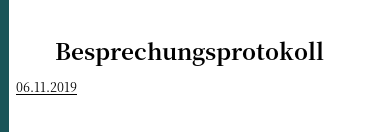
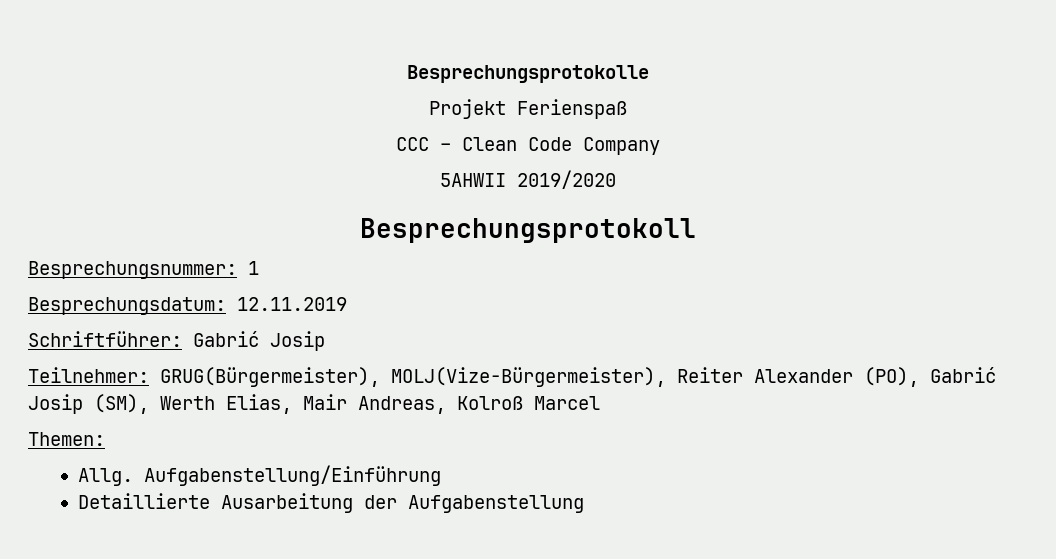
[54,41,324,66] [16,82,77,92] Besprechungsprotokoll // 06.11.2019 -> [407,65,649,83] [429,99,627,119] [396,137,660,155] [440,170,616,189] [360,218,696,243] [28,261,259,279] [28,297,347,315] [28,331,325,351] [28,367,996,387] [28,394,600,414] [28,432,105,446] [78,465,442,486] [78,493,585,513] Besprechungsprotokolle // Projekt Ferienspaß // CCC – Clean Code Company // 5AHWII 2019/2020 // Besprechungsprotokoll // Besprechungsnummer: 1 // Besprechungsdatum: 12.11.2019 // Schriftführer: Gabrić Josip // Teilnehmer: GRUG(Bürgermeister), MOLJ(Vize-Bürgermeister), Reiter Alexander (PO), Gabrić Josip (SM), Werth Elias, Mair Andreas, Kolroß Marcel // Themen: // Allg. Aufgabenstellung/Einführung // Detaillierte Ausarbeitung der Aufgabenstellung

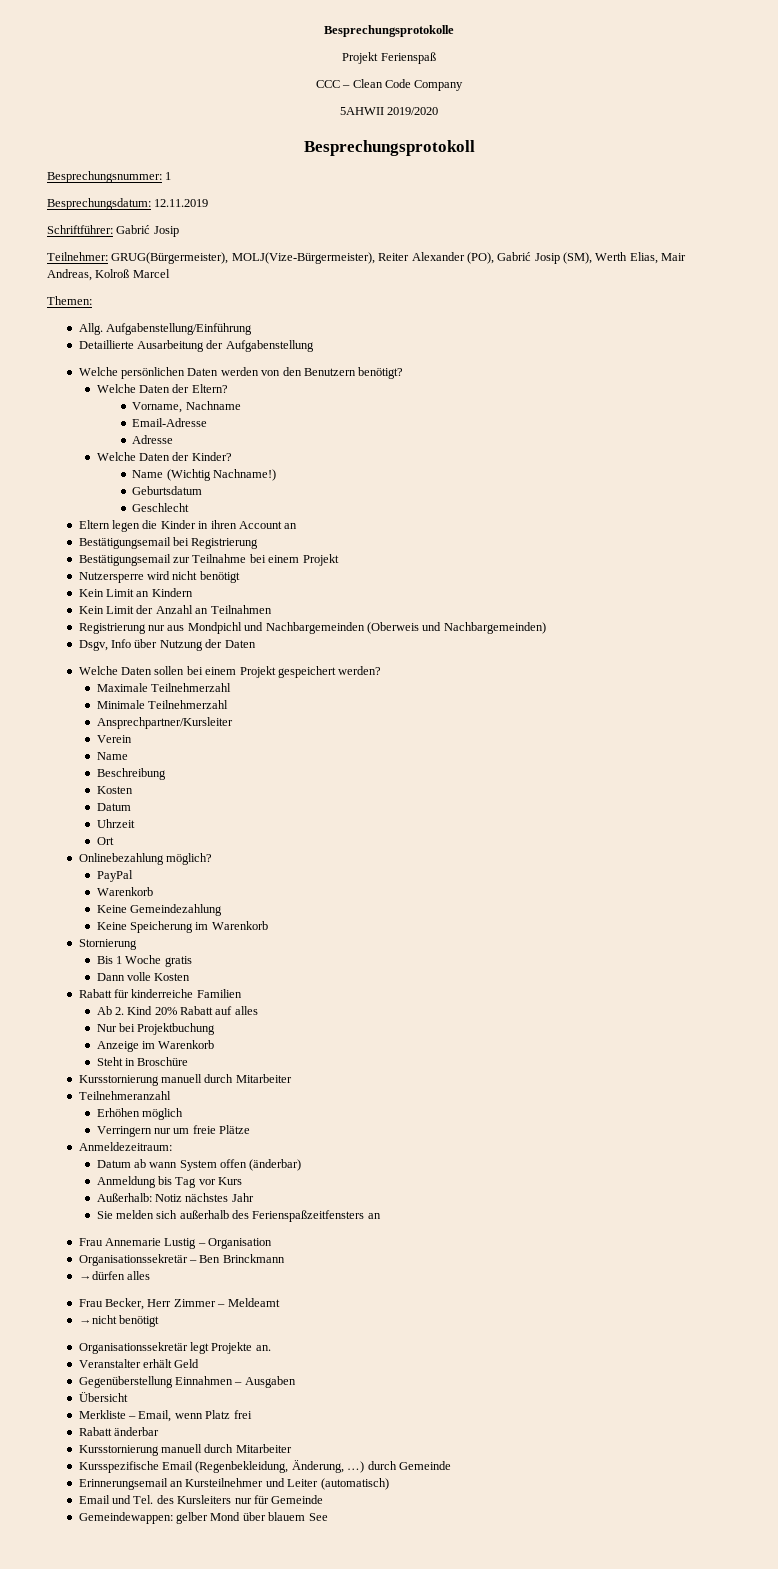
(585, 504) none -> [78,367,404,379] [96,384,228,393] [132,401,241,413] [132,418,208,427] [132,435,174,444] [96,452,232,461] [132,469,277,481] [132,486,203,495] [132,503,190,512] [78,520,298,532] [78,537,259,549] [78,554,339,566] [78,571,240,583] [78,588,193,597] [78,605,272,614] [78,622,546,634] [78,639,256,651] [78,666,382,678] [96,683,231,692] [96,700,228,709] [96,717,233,729] [96,735,132,743] [96,752,128,760] [96,768,166,780] [96,786,133,794] [96,803,131,811] [96,819,135,828] [96,837,114,845] [78,853,213,865] [96,870,133,882] [96,887,153,896] [96,904,222,916] [96,921,268,933] [78,939,137,950] [96,955,192,967] [96,972,191,981] [78,989,242,998] [96,1006,258,1015] [96,1023,216,1035] [96,1040,215,1052] [96,1057,189,1066] [78,1074,292,1086] [78,1091,171,1100] [96,1108,183,1120] [96,1125,251,1137] [78,1142,172,1151] [96,1159,302,1171] [96,1176,243,1188] [96,1193,254,1202] [96,1210,381,1222] [78,1238,273,1249] [78,1254,285,1266] [78,1271,151,1280] [78,1298,280,1310] [78,1315,160,1327] [78,1342,271,1354] [78,1359,200,1368] [78,1376,296,1388] [78,1392,128,1402] [78,1410,252,1422] [78,1427,160,1436] [78,1444,292,1456] [78,1460,451,1473] [78,1478,389,1490] [78,1495,324,1504] [78,1512,328,1524] // Welche persönlichen Daten werden von den Benutzern benötigt? // Welche Daten der Eltern? // Vorname, Nachname // Email-Adresse // Adresse // Welche Daten der Kinder? // Name (Wichtig Nachname!) // Geburtsdatum // Geschlecht // Eltern legen die Kinder in ihren Account an // Bestätigungsemail bei Registrierung // Bestätigungsemail zur Teilnahme bei einem Projekt // Nutzersperre wird nicht benötigt // Kein Limit an Kindern // Kein Limit der Anzahl an Teilnahmen // Registrierung nur aus Mondpichl und Nachbargemeinden (Oberweis und Nachbargemeinden) // Dsgv, Info über Nutzung der Daten // Welche Daten sollen bei einem Projekt gespeichert werden? // Maximale Teilnehmerzahl // Minimale Teilnehmerzahl // Ansprechpartner/Kursleiter // Verein // Name // Beschreibung // Kosten // Datum // Uhrzeit // Ort // Onlinebezahlung möglich? // PayPal // Warenkorb // Keine Gemeindezahlung // Keine Speicherung im Warenkorb // Stornierung // Bis 1 Woche gratis // Dann volle Kosten // Rabatt für kinderreiche Familien // Ab 2. Kind 20% Rabatt auf alles // Nur bei Projektbuchung // Anzeige im Warenkorb // Steht in Broschüre // Kursstornierung manuell durch Mitarbeiter // Teilnehmeranzahl // Erhöhen möglich // Verringern nur um freie Plätze // Anmeldezeitraum: // Datum ab wann System offen (änderbar) // Anmeldung bis Tag vor Kurs // Außerhalb: Notiz nächstes Jahr // Sie melden sich außerhalb des Ferienspaßzeitfensters an // Frau Annemarie Lustig – Organisation // Organisationssekretär – Ben Brinckmann // →dürfen alles // Frau Becker, Herr Zimmer – Meldeamt // →nicht benötigt // Organisationssekretär legt Projekte an. // Veranstalter erhält Geld // Gegenüberstellung Einnahmen – Ausgaben // Übersicht // Merkliste – Email, wenn Platz frei // Rabatt änderbar // Kursstornierung manuell durch Mitarbeiter // Kursspezifische Email (Regenbekleidung, Änderung, …) durch Gemeinde // Erinnerungsemail an Kursteilnehmer und Leiter (automatisch) // Email und Tel. des Kursleiters nur für Gemeinde // Gemeindewappen: gelber Mond über blauem See

